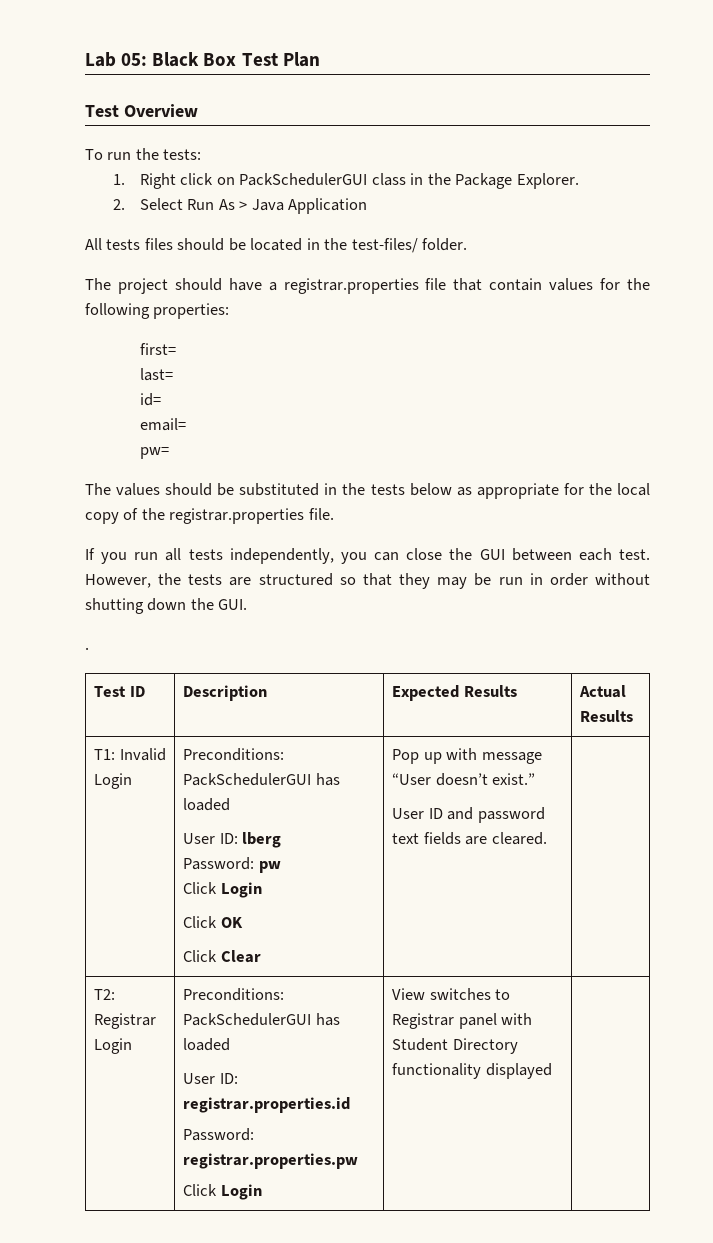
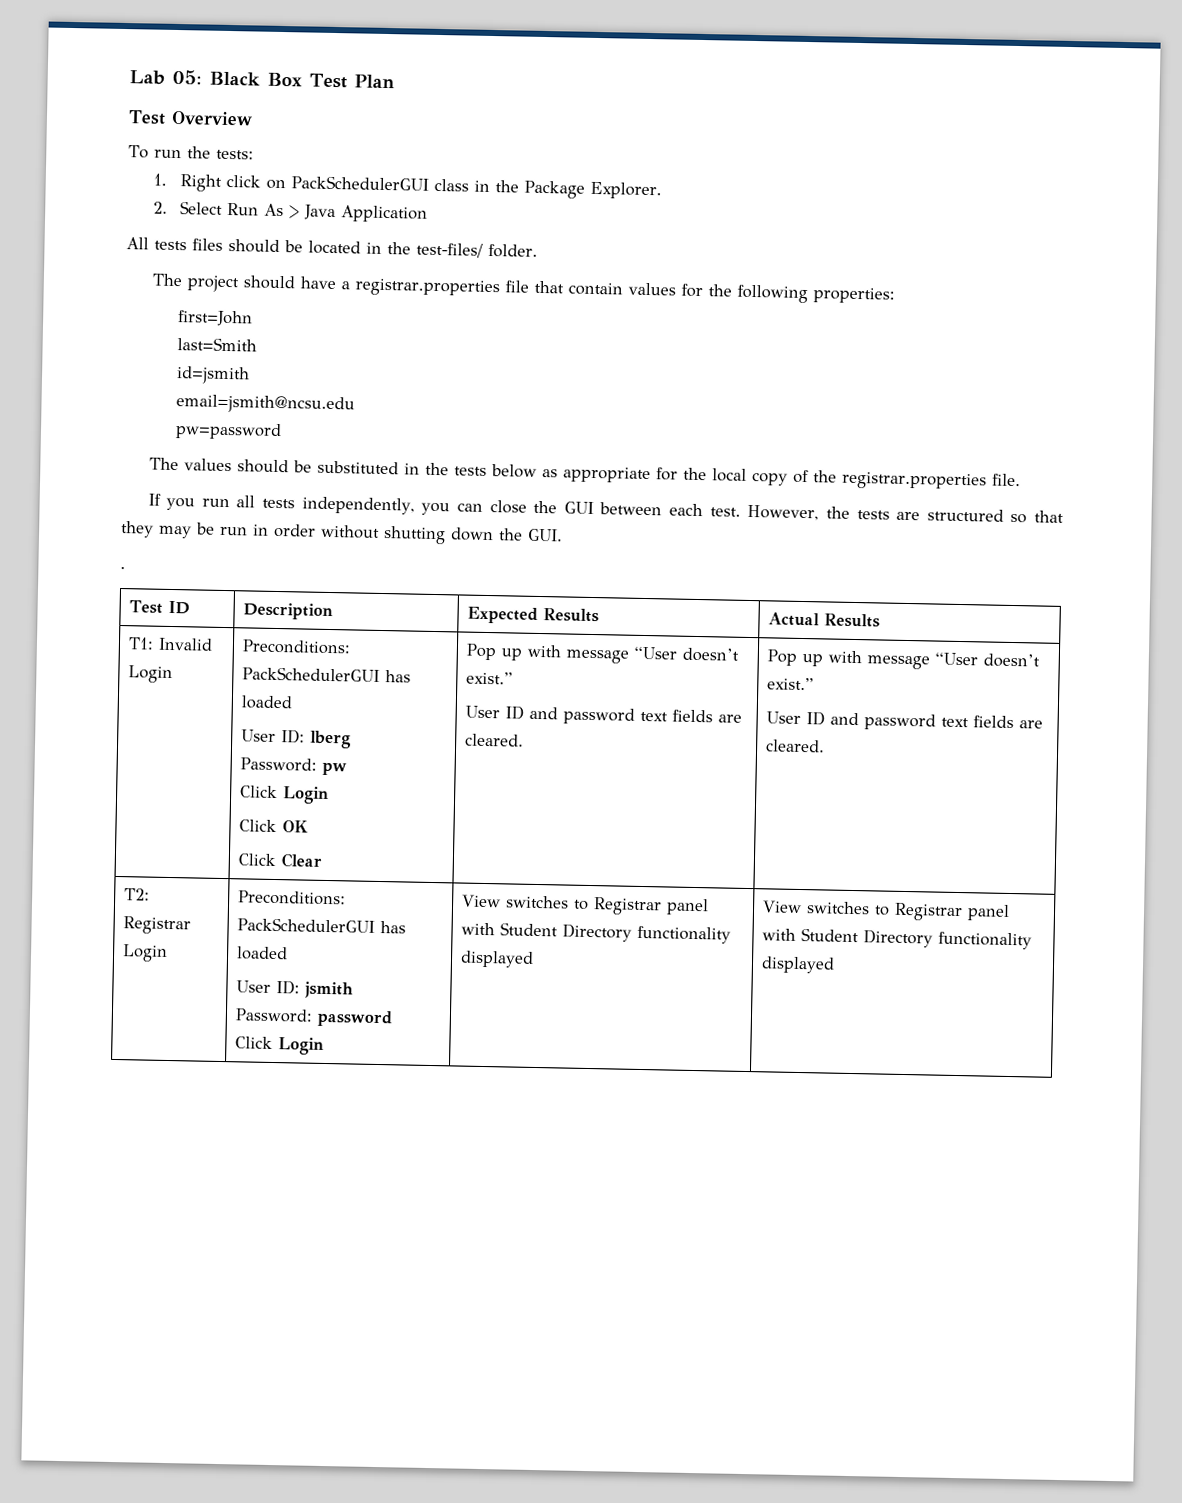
[139,343,176,355] [139,368,173,381] [139,393,161,406] [139,418,186,431] [139,447,169,459] first= // last= // id= // email= // pw= -> [177,310,253,327] [176,337,257,352] [175,366,250,385] [175,394,355,415] [174,422,282,441] first=John // last=Smith // id=jsmith // email=jsmith@ncsu.edu // pw=password
(547, 838) none -> [766,649,1040,670] [766,677,814,691] [765,711,1043,731] [765,739,825,753] Pop up with message “User doesn’t exist.” // User ID and password text fields are cleared.
[183,1097,351,1113] [183,1128,255,1141] [183,1153,359,1169] registrar.properties.id // Password: registrar.properties.pw -> [303,981,354,999] [234,1008,393,1028] jsmith // Password: password
(552, 1071) none -> [761,900,1010,922] [761,928,1032,950] [760,956,835,974] View switches to Registrar panel with Student Directory functionality displayed

